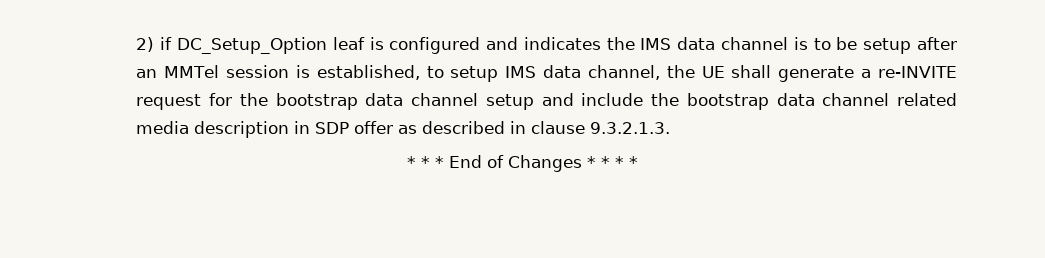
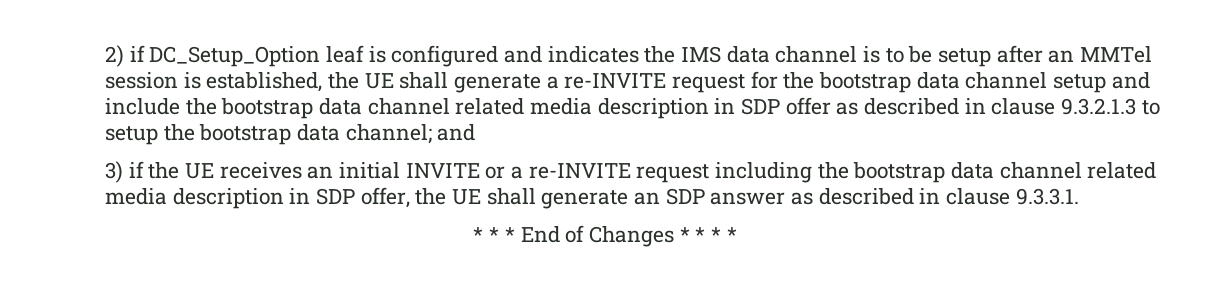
[426,65,660,82] to setup IMS data channel, -> (323, 82) none
[590,122,671,134] 9.3.2.1.3. -> [1061,98,1160,115] [104,124,476,145] [104,161,1157,183] [104,187,1079,209] 9.3.2.1.3 to setup the bootstrap data channel; and // 3) if the UE receives an initial INVITE or a re-INVITE request including the bootstrap data channel related media description in SDP offer, the UE shall generate an SDP answer as described in clause 9.3.3.1.

